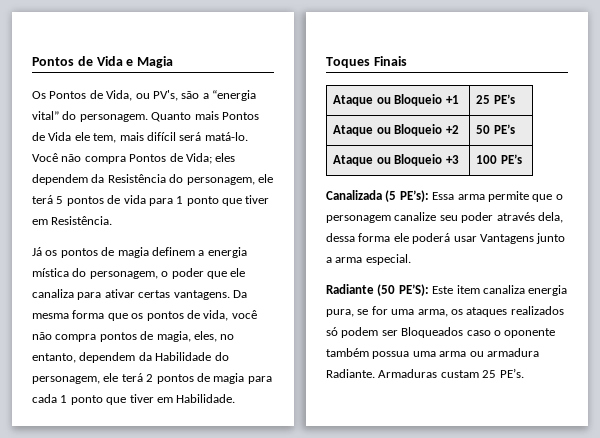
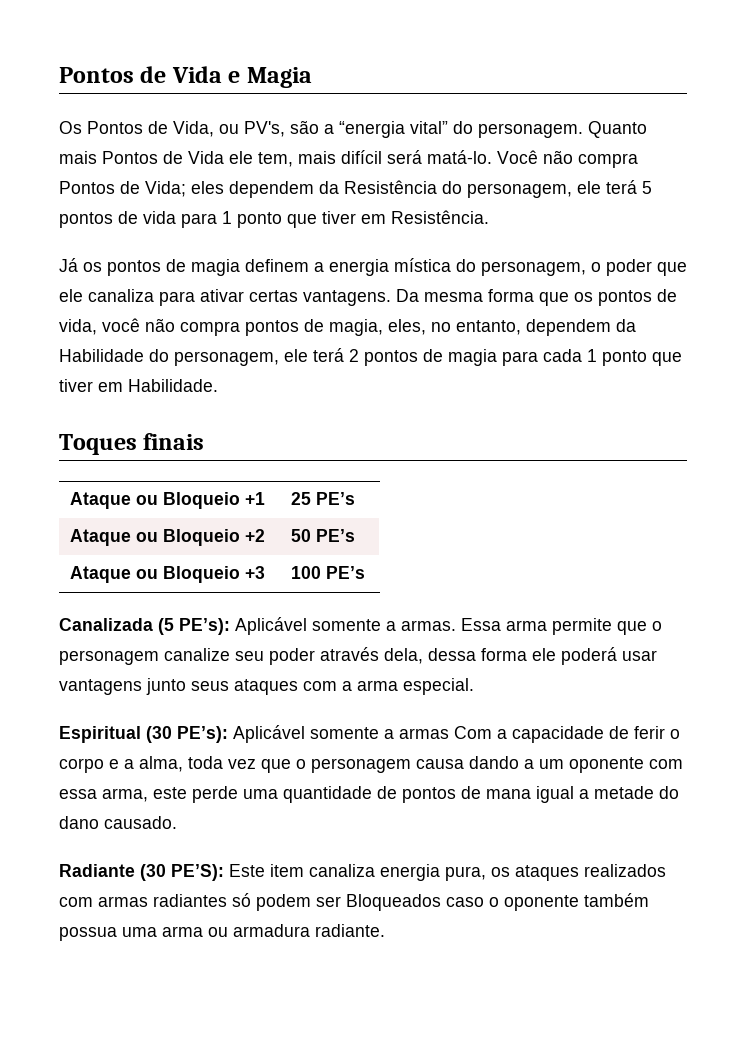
[373,56,407,66] Finais -> [143,433,205,450] finais
(429, 196) none -> [235,617,456,635] Aplicável somente a armas.
[479,233,566,244] [326,254,411,265] Vantagens junto a arma especial. -> [59,678,474,695] [59,725,680,743] [59,756,683,773] [59,786,679,803] [59,816,177,829] vantagens junto seus ataques com a arma especial. // Espiritual (30 PE’s): Aplicável somente a armas Com a capacidade de ferir o corpo e a alma, toda vez que o personagem causa dando a um oponente com essa arma, este perde uma quantidade de pontos de mana igual a metade do dano causado.
[377,284,396,296] (50 -> [140,864,166,881] (30
[357,306,564,317] se for uma arma, os ataques realizados -> [491,864,666,881] [59,894,227,907] os ataques realizados com armas radiantes
[326,368,524,378] Radiante. Armaduras custam 25 PE’s. -> [315,924,385,937] radiante.

